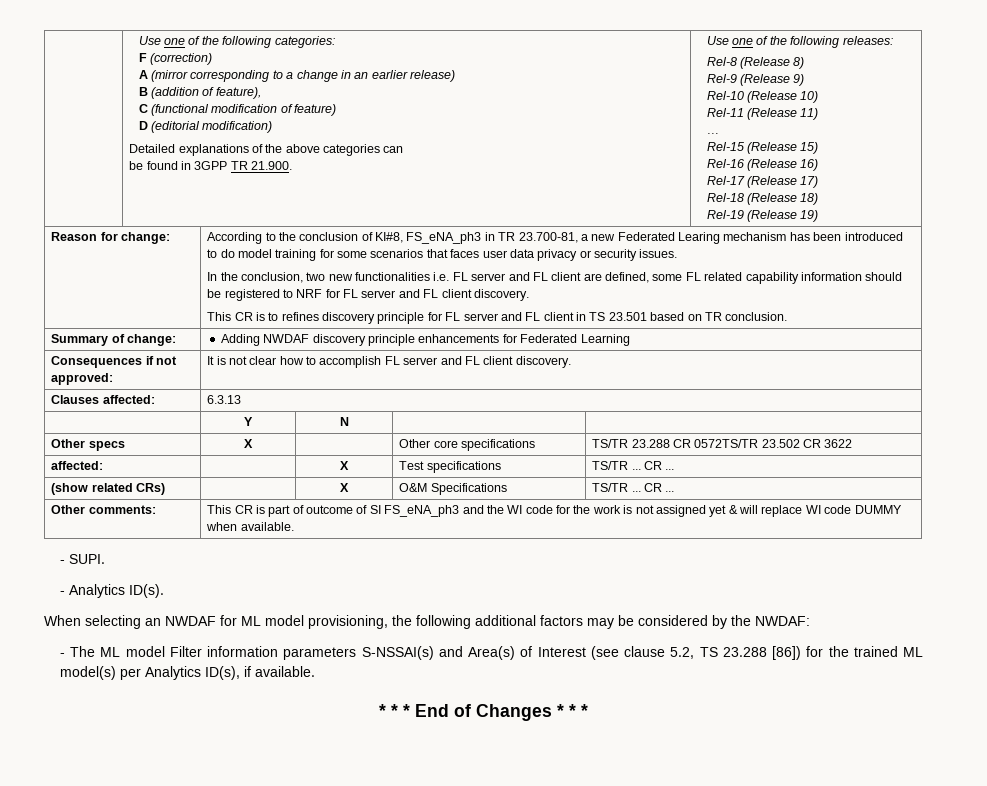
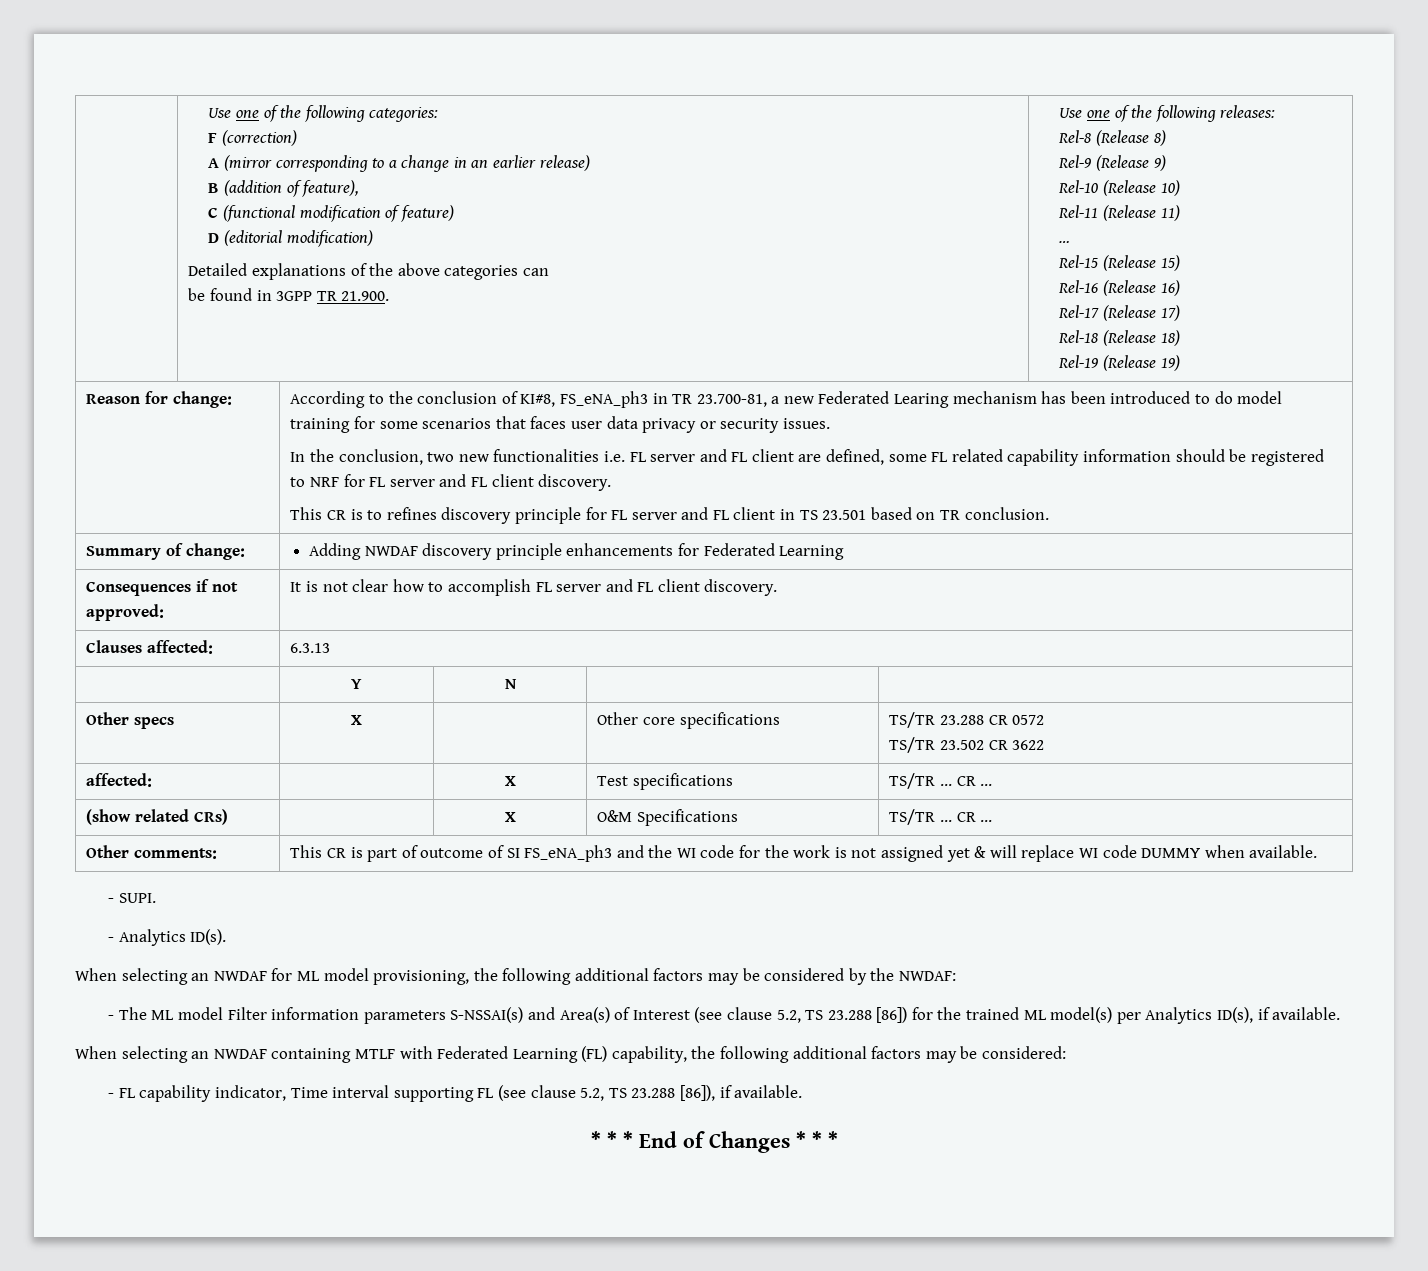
[694,439,759,448] 0572TS/TR -> [1012,715,1045,725] [889,737,936,753] 0572 // TS/TR
(315, 671) none -> [75,1046,1067,1063] [108,1085,803,1102] // When selecting an NWDAF containing MTLF with Federated Learning (FL) capability, the following additional factors may be considered: // - FL capability indicator, Time interval supporting FL (see clause 5.2, TS 23.288 [86]), if available.

